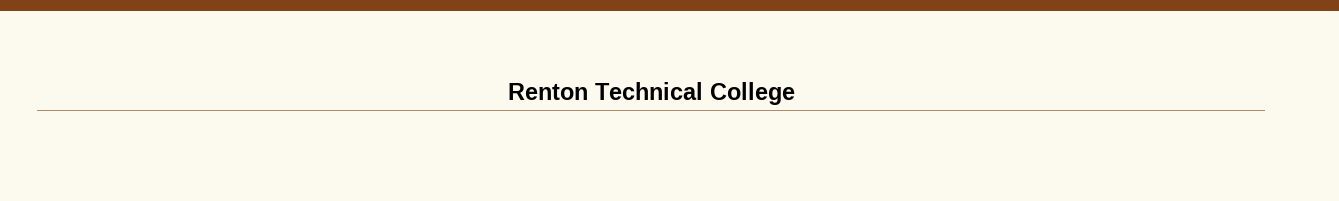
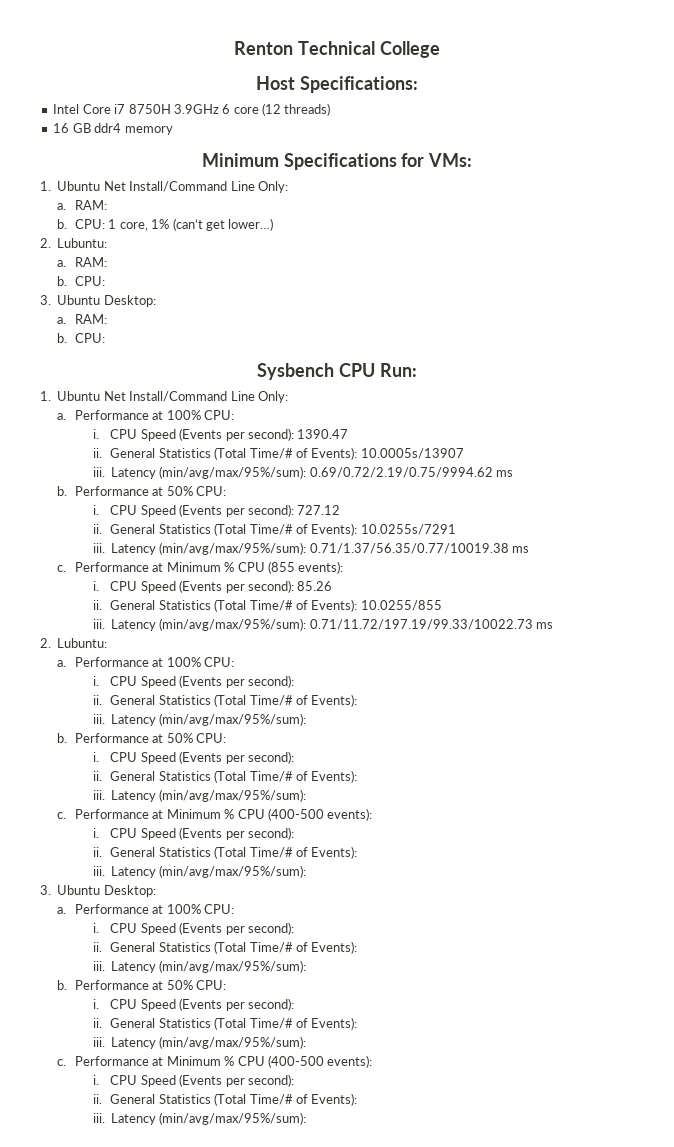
(795, 93) none -> [256,76,418,93] [53,103,331,116] [53,123,173,135] [201,153,473,170] [39,181,288,193] [57,200,108,210] [57,218,274,231] [39,238,108,248] [57,257,108,267] [57,276,106,286] [39,295,156,307] [57,314,108,324] [57,333,106,343] [257,363,417,380] [39,391,288,403] [57,410,235,420] [92,428,349,441] [92,447,464,460] [92,466,514,479] [57,486,227,496] [92,504,341,517] [92,523,456,536] [92,542,530,555] [57,561,344,574] [92,580,333,593] [92,599,442,612] [92,618,554,631] [39,638,108,648] [57,657,235,667] [92,675,294,688] [92,694,358,707] [92,713,307,726] [57,733,227,743] [92,751,294,764] [92,770,358,783] [92,789,307,802] [57,808,373,821] [92,827,294,840] [92,846,358,859] [92,865,307,878] [39,885,156,897] [57,904,235,914] [92,922,294,935] [92,941,358,954] [92,960,307,973] [57,980,227,990] [92,998,294,1011] [92,1017,358,1030] [92,1036,307,1049] [57,1055,373,1068] [92,1074,294,1087] [92,1093,358,1106] [92,1112,307,1125] // Host Specifications: // Intel Core i7 8750H 3.9GHz 6 core (12 threads) // 16 GB ddr4 memory // Minimum Specifications for VMs: // 1. Ubuntu Net Install/Command Line Only: // a. RAM: // b. CPU: 1 core, 1% (can’t get lower…) // 2. Lubuntu: // a. RAM: // b. CPU: // 3. Ubuntu Desktop: // a. RAM: // b. CPU: // Sysbench CPU Run: // 1. Ubuntu Net Install/Command Line Only: // a. Performance at 100% CPU: // i. CPU Speed (Events per second): 1390.47 // ii. General Statistics (Total Time/# of Events): 10.0005s/13907 // iii. Latency (min/avg/max/95%/sum): 0.69/0.72/2.19/0.75/9994.62 ms // b. Performance at 50% CPU: // i. CPU Speed (Events per second): 727.12 // ii. General Statistics (Total Time/# of Events): 10.0255s/7291 // iii. Latency (min/avg/max/95%/sum): 0.71/1.37/56.35/0.77/10019.38 ms // c. Performance at Minimum % CPU (855 events): // i. CPU Speed (Events per second): 85.26 // ii. General Statistics (Total Time/# of Events): 10.0255/855 // iii. Latency (min/avg/max/95%/sum): 0.71/11.72/197.19/99.33/10022.73 ms // 2. Lubuntu: // a. Performance at 100% CPU: // i. CPU Speed (Events per second): // ii. General Statistics (Total Time/# of Events): // iii. Latency (min/avg/max/95%/sum): // b. Performance at 50% CPU: // i. CPU Speed (Events per second): // ii. General Statistics (Total Time/# of Events): // iii. Latency (min/avg/max/95%/sum): // c. Performance at Minimum % CPU (400-500 events): // i. CPU Speed (Events per second): // ii. General Statistics (Total Time/# of Events): // iii. Latency (min/avg/max/95%/sum): // 3. Ubuntu Desktop: // a. Performance at 100% CPU: // i. CPU Speed (Events per second): // ii. General Statistics (Total Time/# of Events): // iii. Latency (min/avg/max/95%/sum): // b. Performance at 50% CPU: // i. CPU Speed (Events per second): // ii. General Statistics (Total Time/# of Events): // iii. Latency (min/avg/max/95%/sum): // c. Performance at Minimum % CPU (400-500 events): // i. CPU Speed (Events per second): // ii. General Statistics (Total Time/# of Events): // iii. Latency (min/avg/max/95%/sum):

